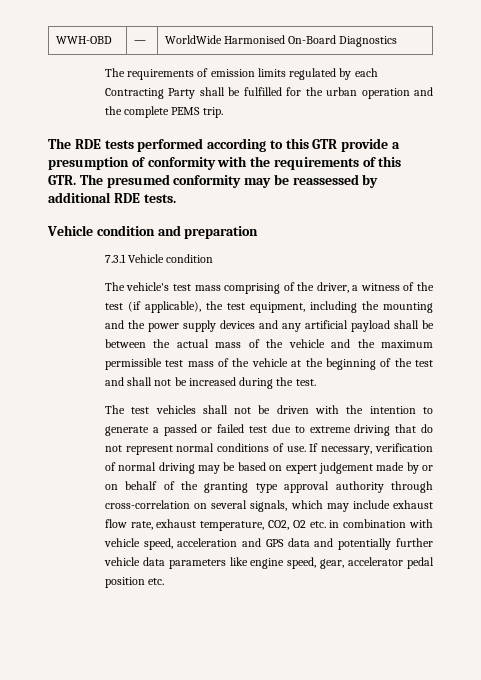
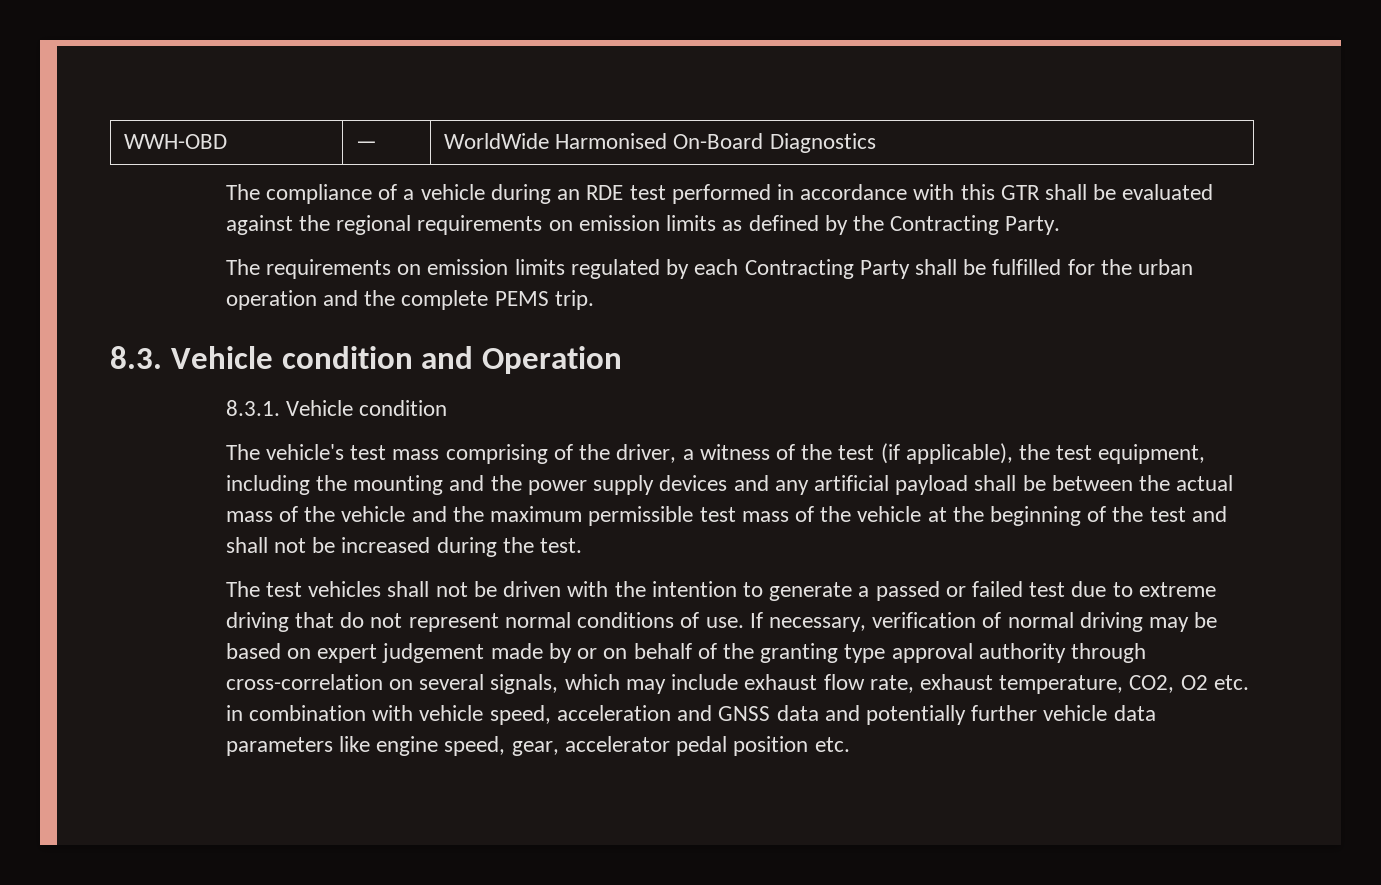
[127,68,209,80] requirements of -> [266,184,1214,204] [225,215,1061,235] [225,259,422,279] compliance of a vehicle during an RDE test performed in accordance with this GTR shall be evaluated against the regional requirements on emission limits as defined by the Contracting Party. // The requirements on
[48,138,401,152] [48,156,402,170] [48,174,379,188] [48,192,176,203] The RDE tests performed according to this GTR provide a presumption of conformity with the requirements of this GTR. The presumed conformity may be reassessed by additional RDE tests. // -> [110,346,162,369] 8.3.
[184,226,259,239] [104,254,126,263] preparation // 7.3.1 -> [482,346,623,374] [225,400,280,416] Operation // 8.3.1.
[265,539,284,547] GPS -> [718,706,771,721] GNSS

